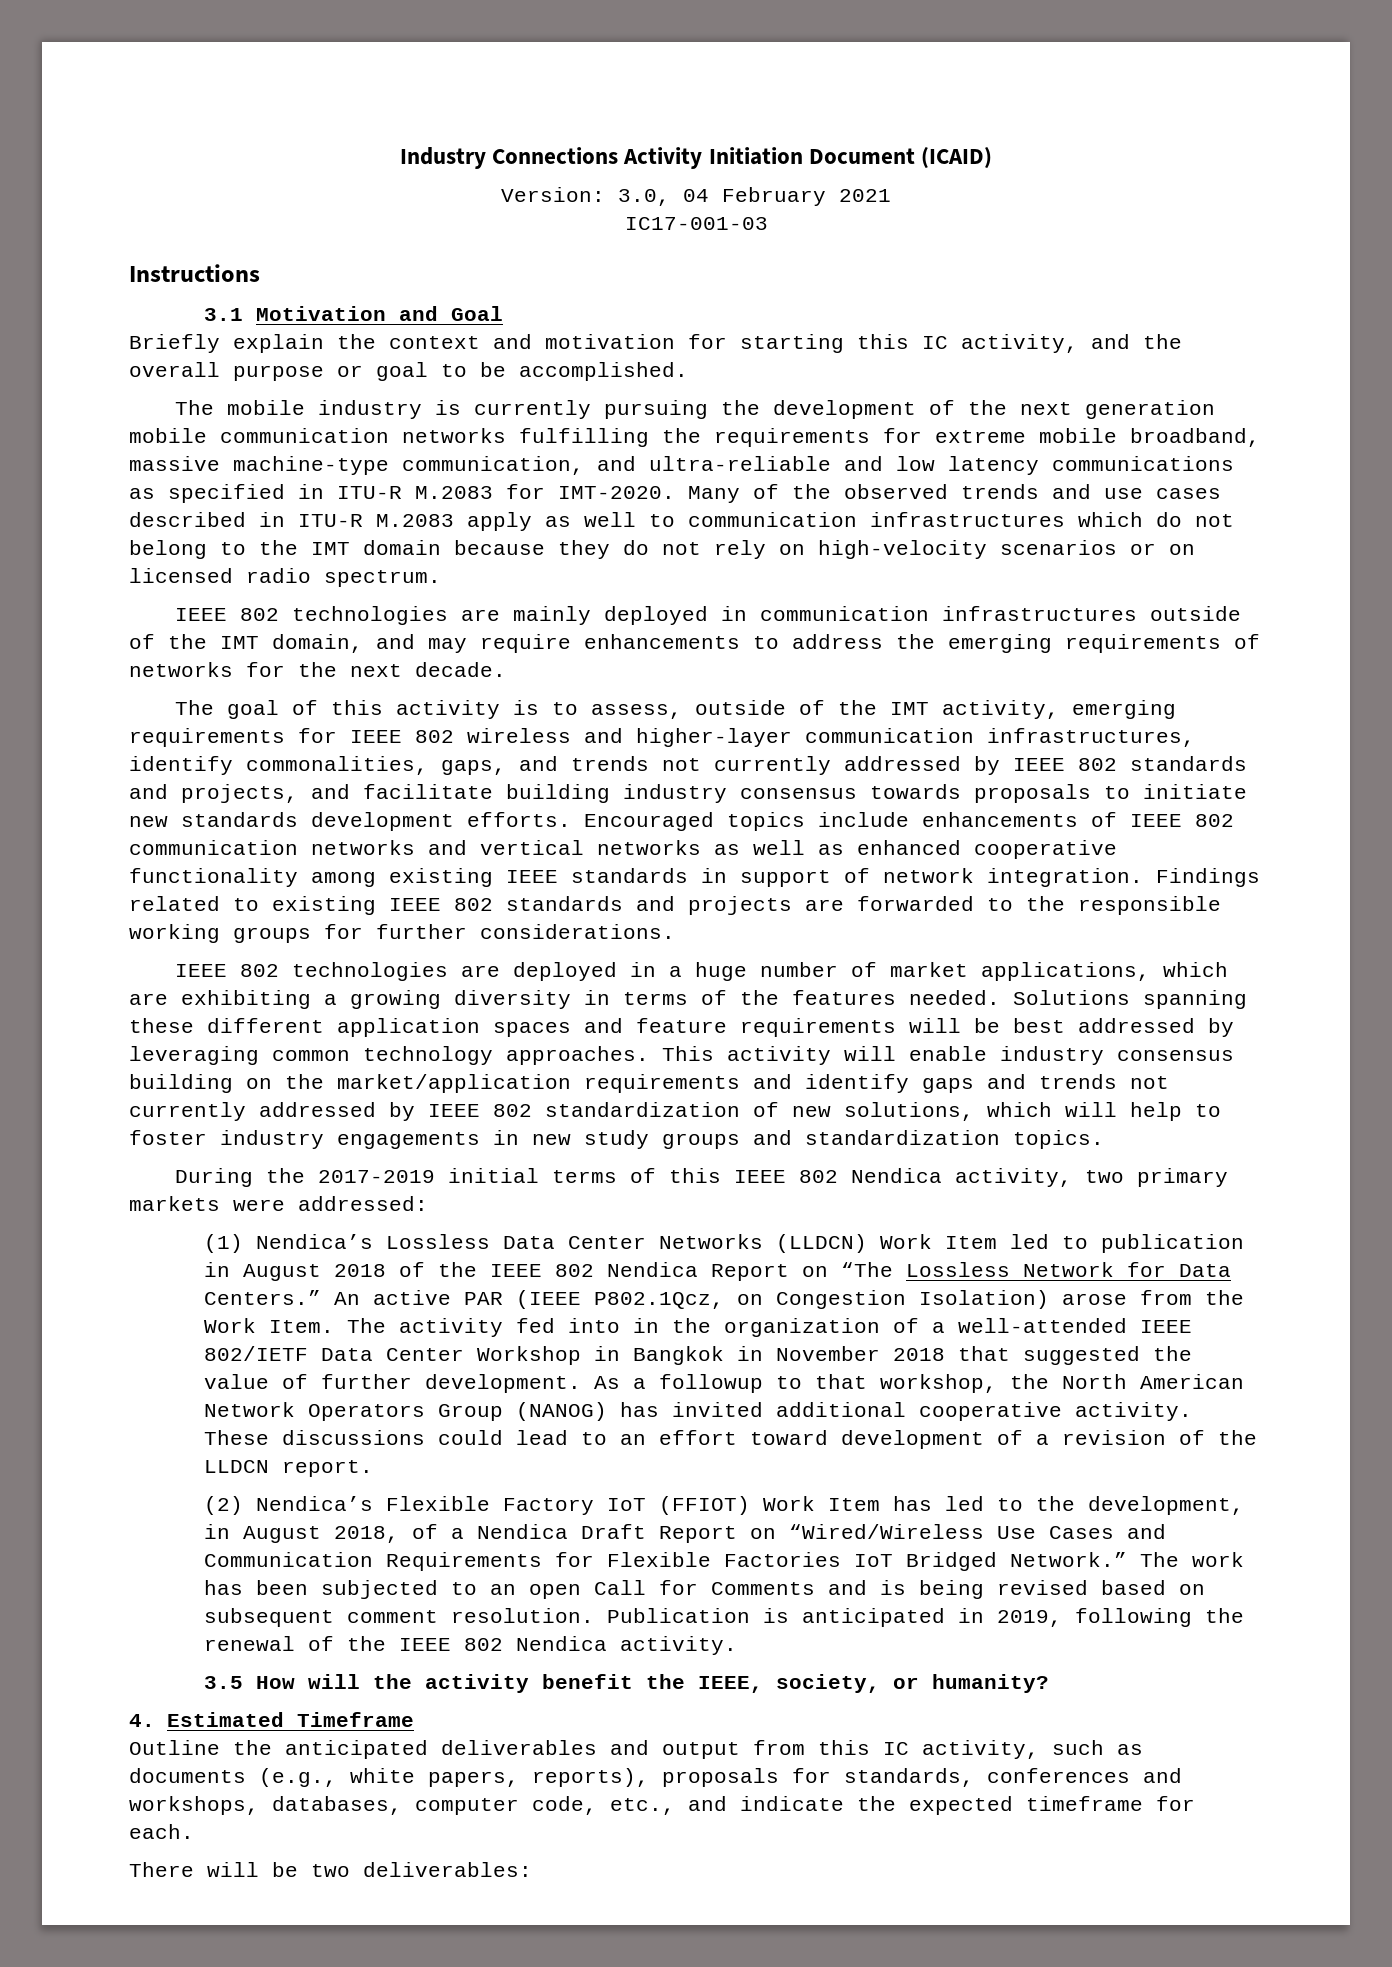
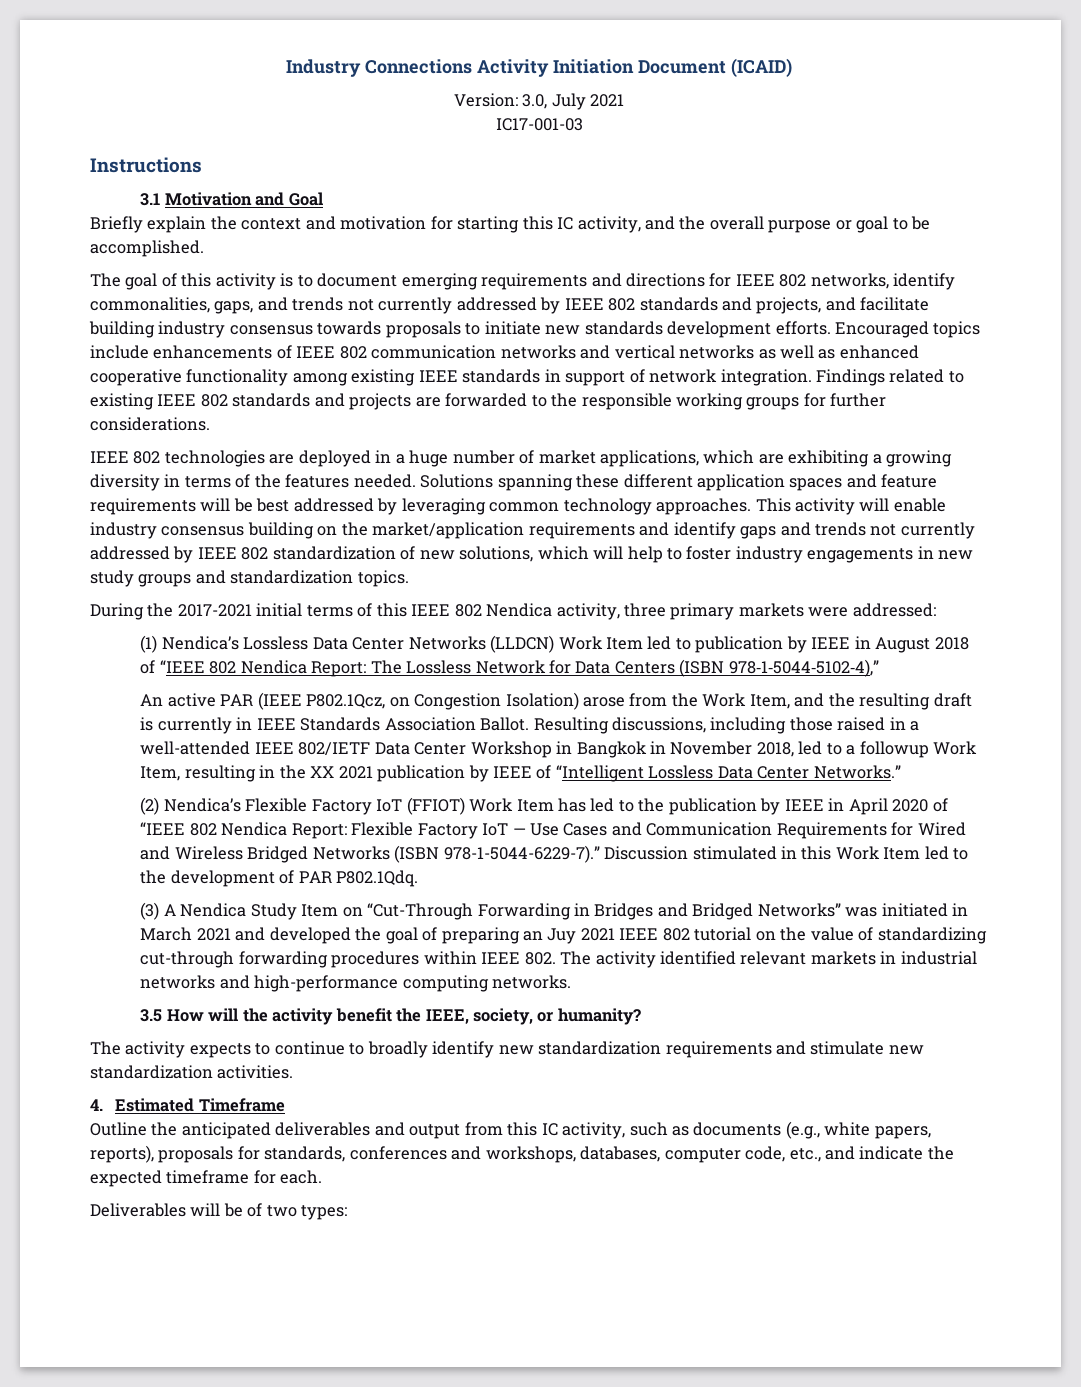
[683,187,826,206] 04 February -> [551,93,586,110] July
[175,400,1216,419] [129,428,1260,447] [129,456,1234,475] [129,484,1221,503] [129,512,1234,531] [129,540,1195,559] [129,568,441,587] [175,606,1242,625] [129,634,1260,653] [129,662,506,677] // The mobile industry is currently pursuing the development of the next generation mobile communication networks fulfilling the requirements for extreme mobile broadband, massive machine-type communication, and ultra-reliable and low latency communications as specified in ITU-R M.2083 for IMT-2020. Many of the observed trends and use cases described in ITU-R M.2083 apply as well to communication infrastructures which do not belong to the IMT domain because they do not rely on high-velocity scenarios or on licensed radio spectrum. // IEEE 802 technologies are mainly deployed in communication infrastructures outside of the IMT domain, and may require enhancements to address the emerging requirements of networks for the next decade. -> (204, 248) none
[591,700,1177,719] [129,728,1195,747] assess, outside of the IMT activity, emerging requirements for IEEE 802 wireless and higher-layer communication infrastructures, -> [317,273,889,290] document emerging requirements and directions for IEEE 802 networks,
[318,1170,436,1183] 2017-2019 -> [177,604,252,617] 2017-2021
[1085,1170,1125,1183] two -> [624,603,667,617] three
(1245, 1243) none -> [786,636,851,653] by IEEE
[438,1262,894,1281] the IEEE 802 Nendica Report on “The -> [159,660,402,677] “IEEE 802 Nendica Report: The
[204,1290,322,1305] Centers.” -> [614,659,879,677] Centers (ISBN 978‐1‐5044‐5102‐4),” //
[269,1318,920,1337] Item. The activity fed into in the organization of -> [749,693,972,710] [140,717,906,734] Item, and the resulting draft is currently in IEEE Standards Association Ballot. Resulting discussions, including those raised in
[893,1346,1193,1365] [204,1374,1245,1393] [204,1402,1193,1421] [204,1430,1258,1449] [204,1460,374,1477] 2018 that suggested the value of further development. As a followup to that workshop, the North American Network Operators Group (NANOG) has invited additional cooperative activity. These discussions could lead to an effort toward development of a revision of the LLDCN report. -> [756,741,978,758] [140,765,901,782] 2018, led to a followup Work Item, resulting in the XX 2021 publication by IEEE of “Intelligent Lossless Data Center Networks.”
[1088,1496,1245,1515] [204,1524,985,1543] development, in August 2018, of a Nendica Draft Report on “Wired/Wireless -> [668,798,948,815] [140,822,526,839] publication by IEEE in April 2020 of “IEEE 802 Nendica Report: Flexible Factory IoT —
[607,1552,1245,1571] [204,1580,1206,1599] [204,1608,1245,1627] [204,1636,738,1655] Flexible Factories IoT Bridged Network.” The work has been subjected to an open Call for Comments and is being revised based on subsequent comment resolution. Publication is anticipated in 2019, following the renewal of the IEEE 802 Nendica activity. -> [917,822,966,836] [140,845,969,863] [140,870,419,887] [140,902,969,920] [140,927,987,944] [140,951,977,968] [140,975,572,992] Wired and Wireless Bridged Networks (ISBN 978-1-5044-6229-7).” Discussion stimulated in this Work Item led to the development of PAR P802.1Qdq. // (3) A Nendica Study Item on “Cut-Through Forwarding in Bridges and Bridged Networks” was initiated in March 2021 and developed the goal of preparing an Juy 2021 IEEE 802 tutorial on the value of standardizing cut-through forwarding procedures within IEEE 802. The activity identified relevant markets in industrial networks and high-performance computing networks.
(1050, 1683) none -> [90,1041,924,1058] [90,1065,294,1079] // The activity expects to continue to broadly identify new standardization requirements and stimulate new standardization activities.
[129,1862,532,1877] There will be two deliverables: -> [90,1203,348,1220] Deliverables will be of two types:

